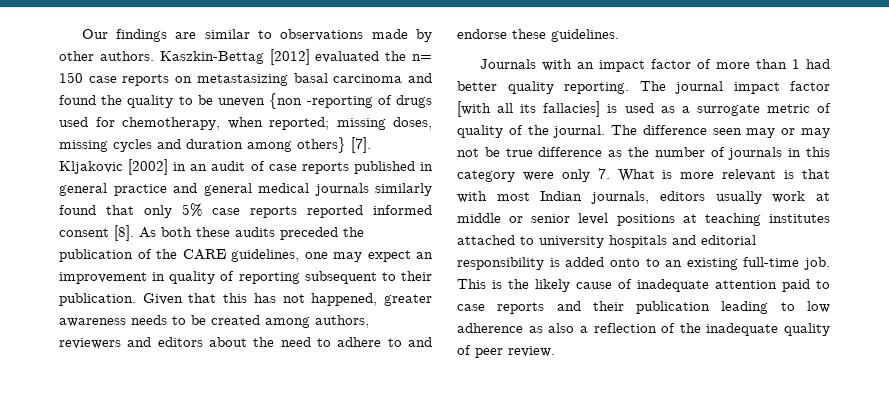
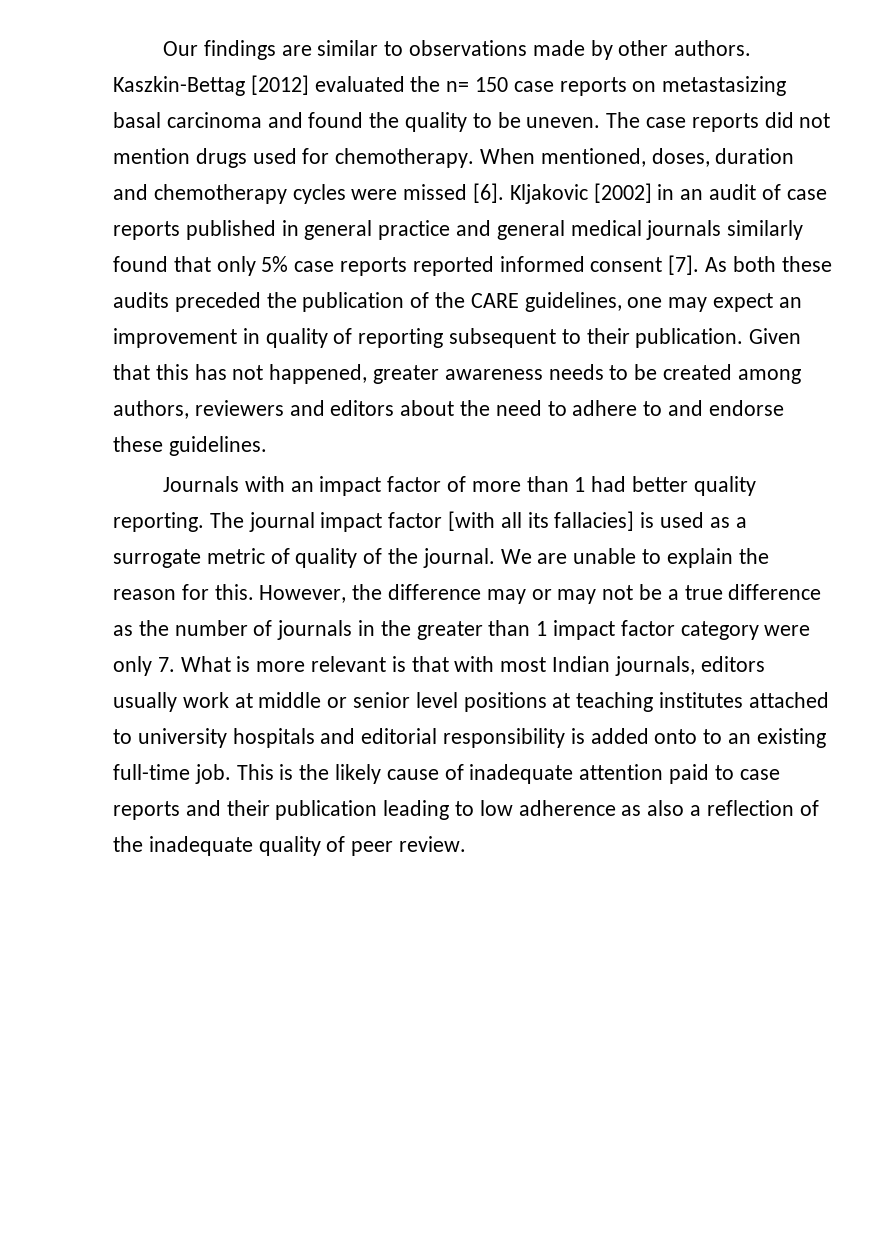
[218,93,433,109] [59,117,432,130] [59,137,371,153] uneven {non -reporting of drugs used for chemotherapy, when reported; missing doses, missing cycles and duration among others} [7]. -> [526,112,831,132] [113,148,795,168] [113,183,505,204] uneven. The case reports did not mention drugs used for chemotherapy. When mentioned, doses, duration and chemotherapy cycles were missed [6].
[114,225,134,241] [8]. -> [668,255,700,275] [7].
[611,125,742,135] The difference seen -> [500,548,769,568] [113,584,482,603] We are unable to explain the reason for this. However, the difference
(500, 152) none -> [667,589,679,600] a
[806,147,830,157] this -> [380,620,675,640] the greater than 1 impact factor

